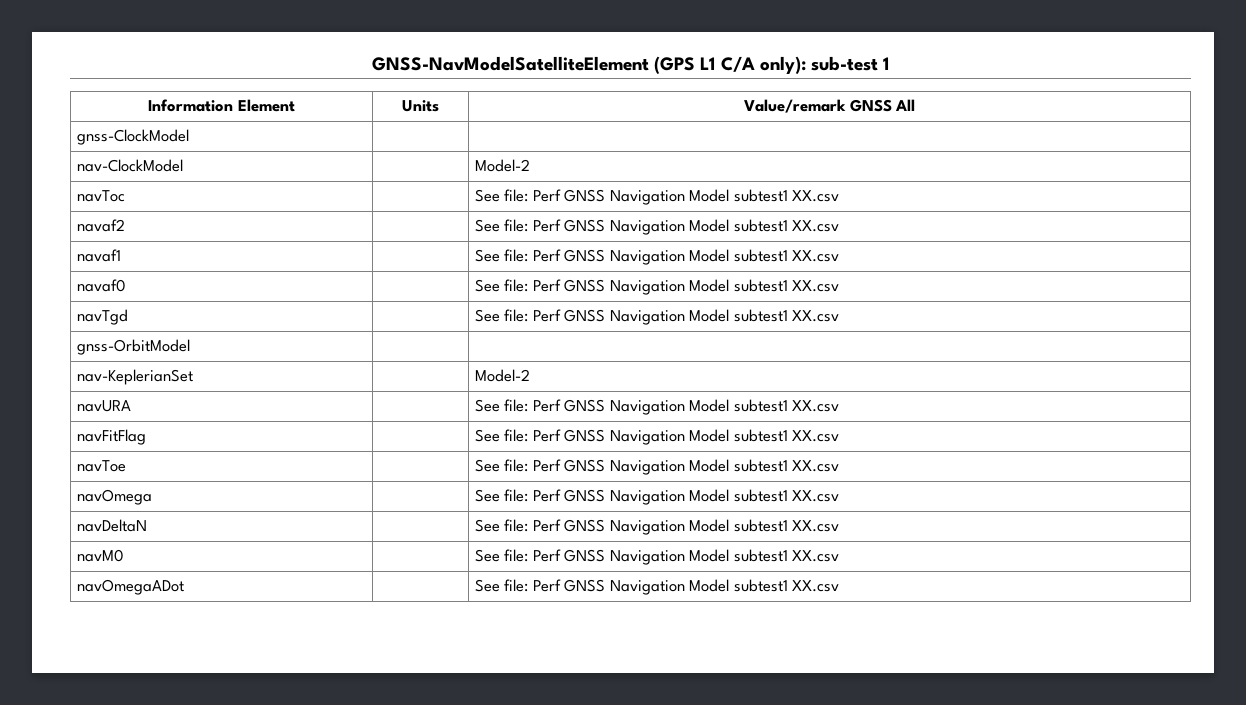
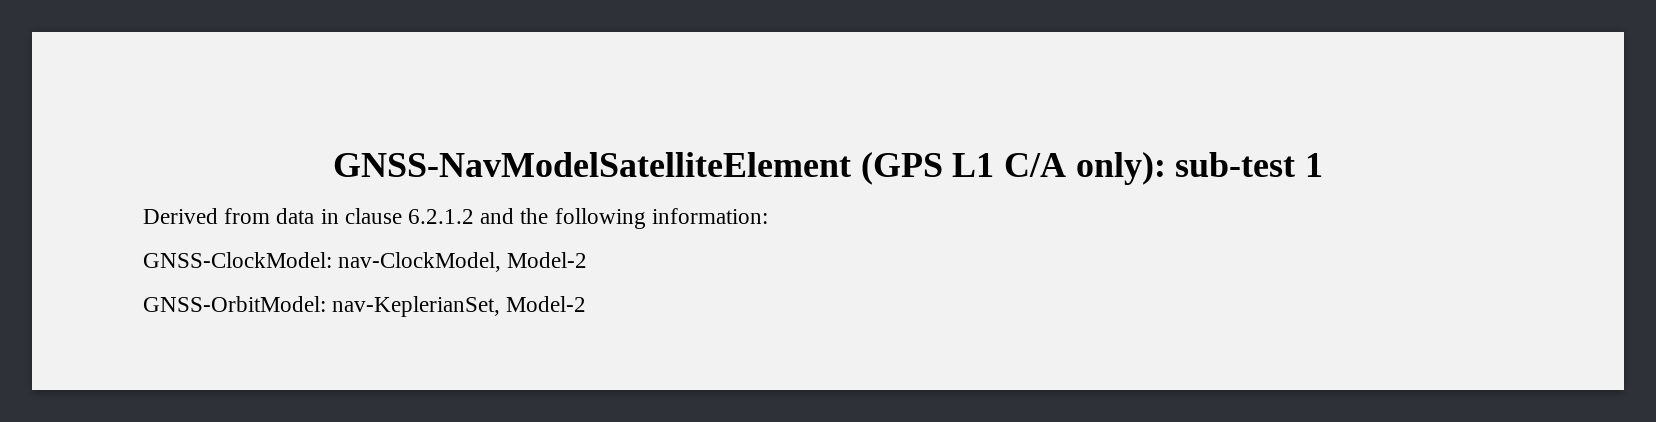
[148,99,295,112] [402,100,439,112] [744,99,915,113] [76,129,189,145] [76,159,183,172] [474,159,530,172] [76,190,125,202] [474,189,840,205] [76,219,125,232] [474,219,840,235] [76,249,121,262] [474,249,840,265] [76,279,126,292] [474,279,840,295] [76,309,128,325] [474,309,840,325] [76,339,190,355] [76,369,193,385] [474,369,530,382] [76,400,131,412] [474,399,840,415] [76,429,146,445] [474,429,840,445] [76,460,126,472] [474,459,840,475] [76,489,152,505] [474,489,840,505] [76,519,147,532] [474,519,840,535] [76,549,124,562] [474,549,840,565] [76,579,184,595] [474,579,840,595] // Information Element | Units | Value/remark GNSS All // gnss-ClockModel | | // nav-ClockModel | | Model-2 // navToc | | See file: Perf GNSS Navigation Model subtest1 XX.csv // navaf2 | | See file: Perf GNSS Navigation Model subtest1 XX.csv // navaf1 | | See file: Perf GNSS Navigation Model subtest1 XX.csv // navaf0 | | See file: Perf GNSS Navigation Model subtest1 XX.csv // navTgd | | See file: Perf GNSS Navigation Model subtest1 XX.csv // gnss-OrbitModel | | // nav-KeplerianSet | | Model-2 // navURA | | See file: Perf GNSS Navigation Model subtest1 XX.csv // navFitFlag | | See file: Perf GNSS Navigation Model subtest1 XX.csv // navToe | | See file: Perf GNSS Navigation Model subtest1 XX.csv // navOmega | | See file: Perf GNSS Navigation Model subtest1 XX.csv // navDeltaN | | See file: Perf GNSS Navigation Model subtest1 XX.csv // navM0 | | See file: Perf GNSS Navigation Model subtest1 XX.csv // navOmegaADot | | See file: Perf GNSS Navigation Model subtest1 XX.csv -> [143,208,768,229] [143,252,588,272] [143,296,587,317] // Derived from data in clause 6.2.1.2 and the following information: // GNSS-ClockModel: nav-ClockModel, Model-2 // GNSS-OrbitModel: nav-KeplerianSet, Model-2

